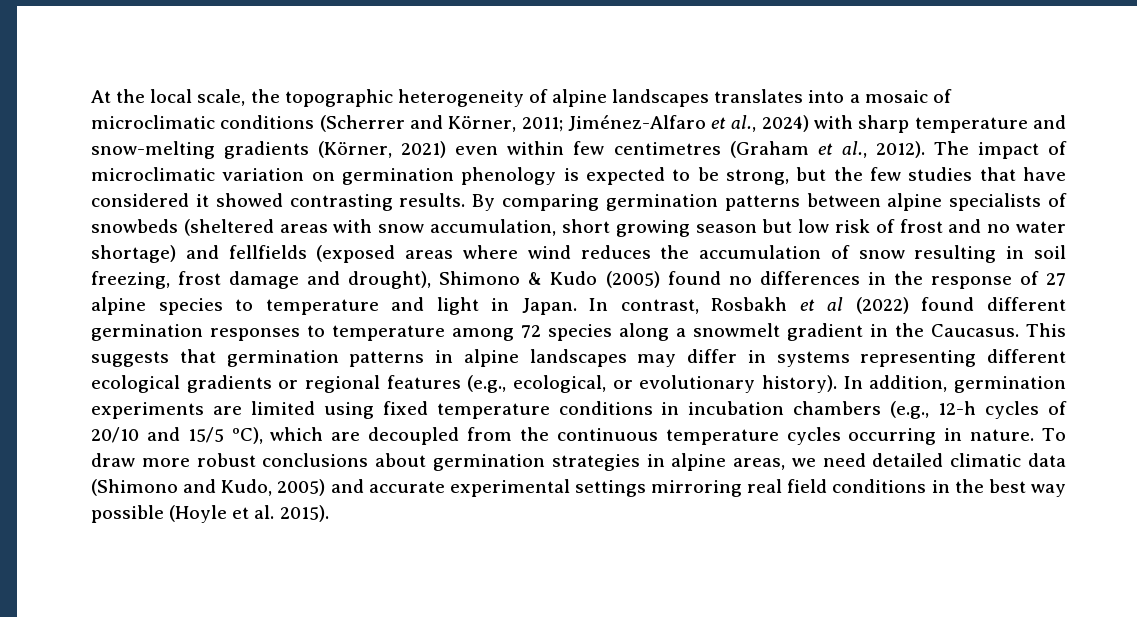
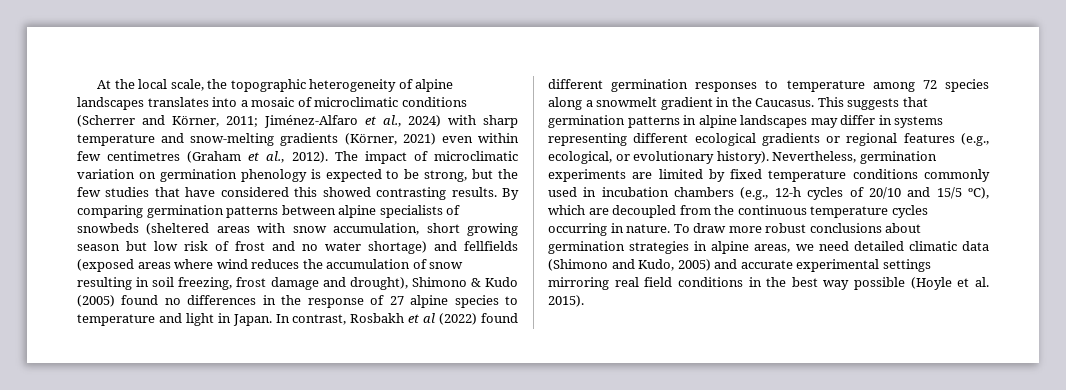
[195,194,209,207] it -> [294,187,318,197] this
[843,375,948,392] In addition, -> [772,151,857,163] Nevertheless,
[323,402,374,419] using -> [708,169,725,182] by
(653, 408) none -> [924,169,990,182] [548,187,577,197] commonly used

